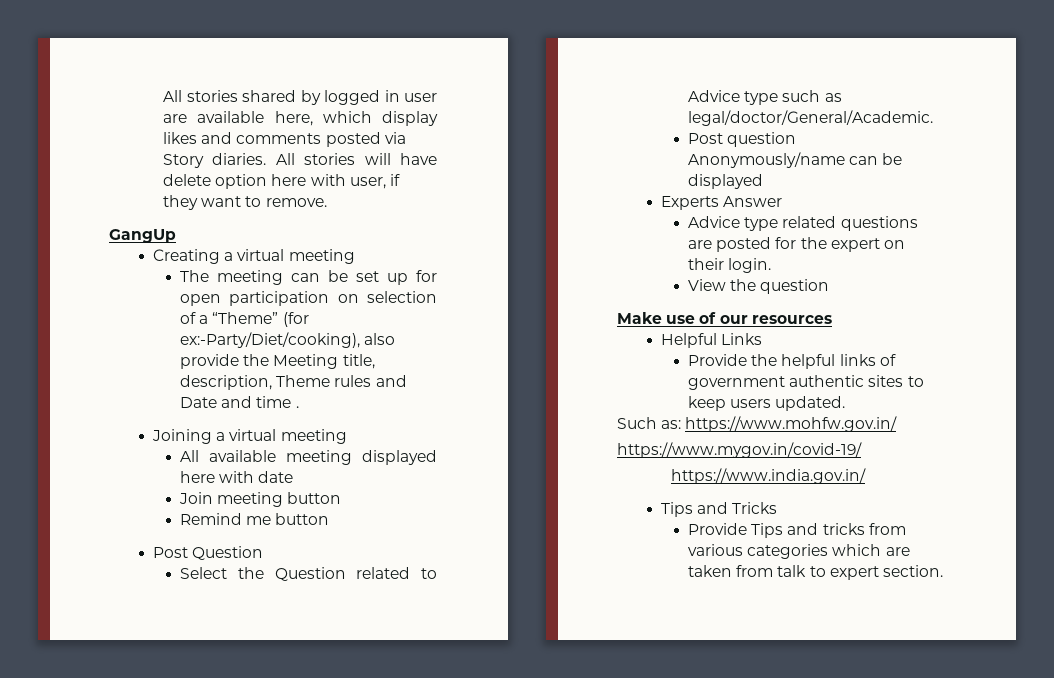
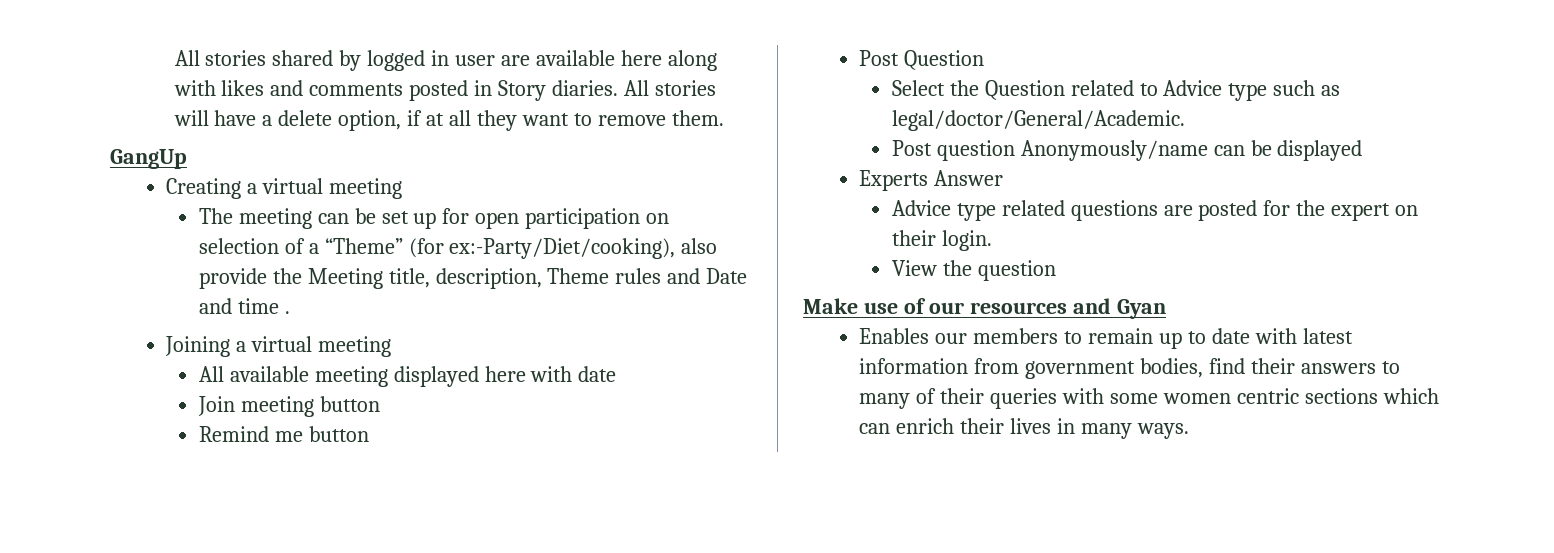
[274,111,438,126] here, which display -> [621,50,717,71] [173,80,216,96] here along with
[384,132,406,144] via -> [474,80,493,96] in
[163,174,400,189] delete option here with user, if -> [262,110,472,131] a delete option, if at all
[265,198,327,207] remove. -> [597,110,724,126] remove them.
[661,333,763,348] [688,354,896,369] [688,375,924,390] [688,396,846,411] [617,416,898,432] [617,442,862,458] [671,468,867,484] [661,502,778,517] [688,523,906,538] [688,544,910,559] [688,565,944,580] // Helpful Links // Provide the helpful links of government authentic sites to keep users updated. // Such as: https://www.mohfw.gov.in/ // https://www.mygov.in/covid-19/ // https://www.india.gov.in/ // Tips and Tricks // Provide Tips and tricks from various categories which are taken from talk to expert section. -> [1072,298,1166,319] [859,328,1353,349] [859,358,1401,379] [859,388,1439,409] [859,418,1190,439] and Gyan // Enables our members to remain up to date with latest information from government bodies, find their answers to many of their queries with some women centric sections which can enrich their lives in many ways.

